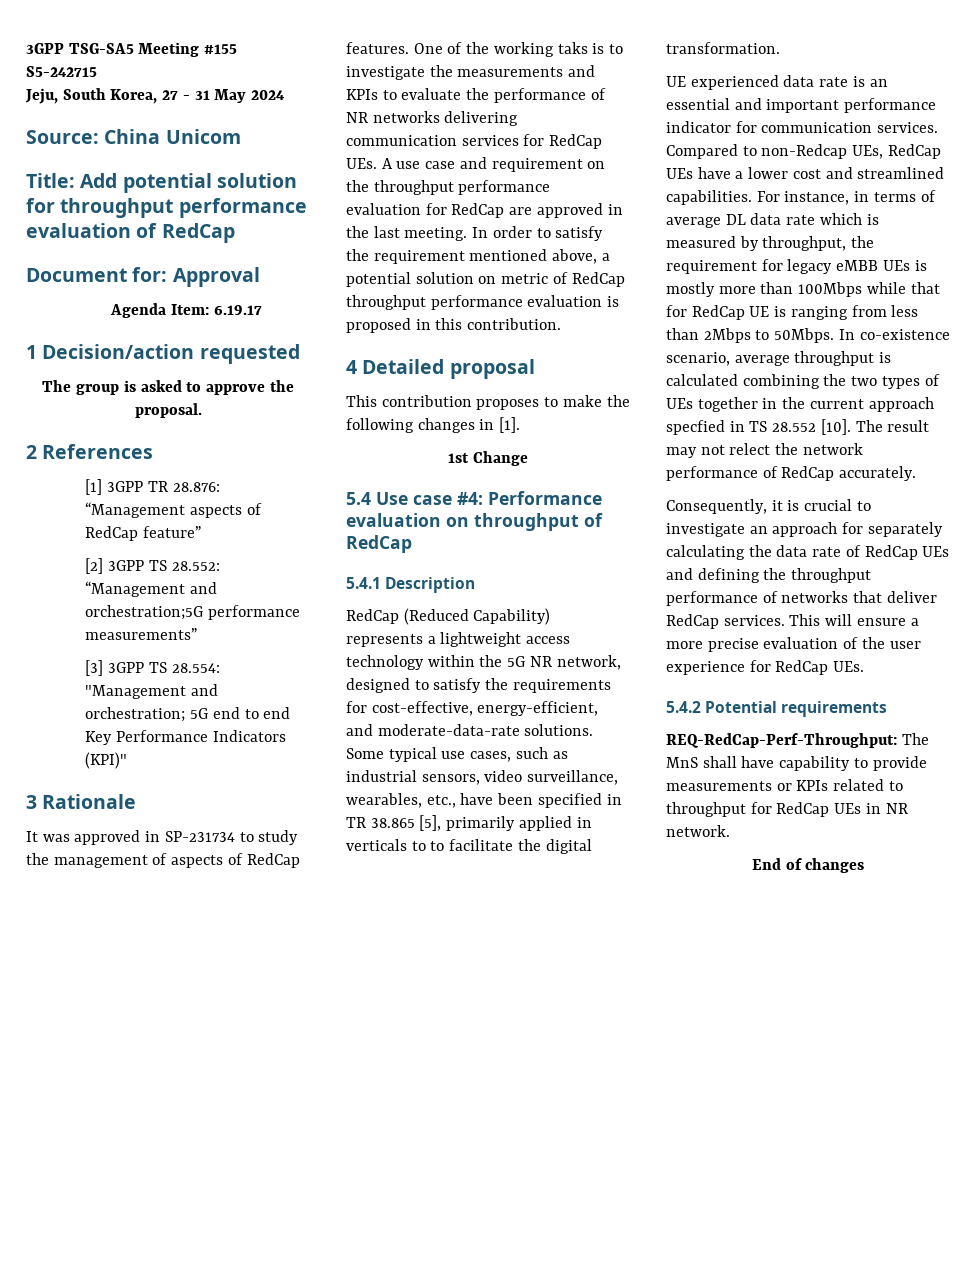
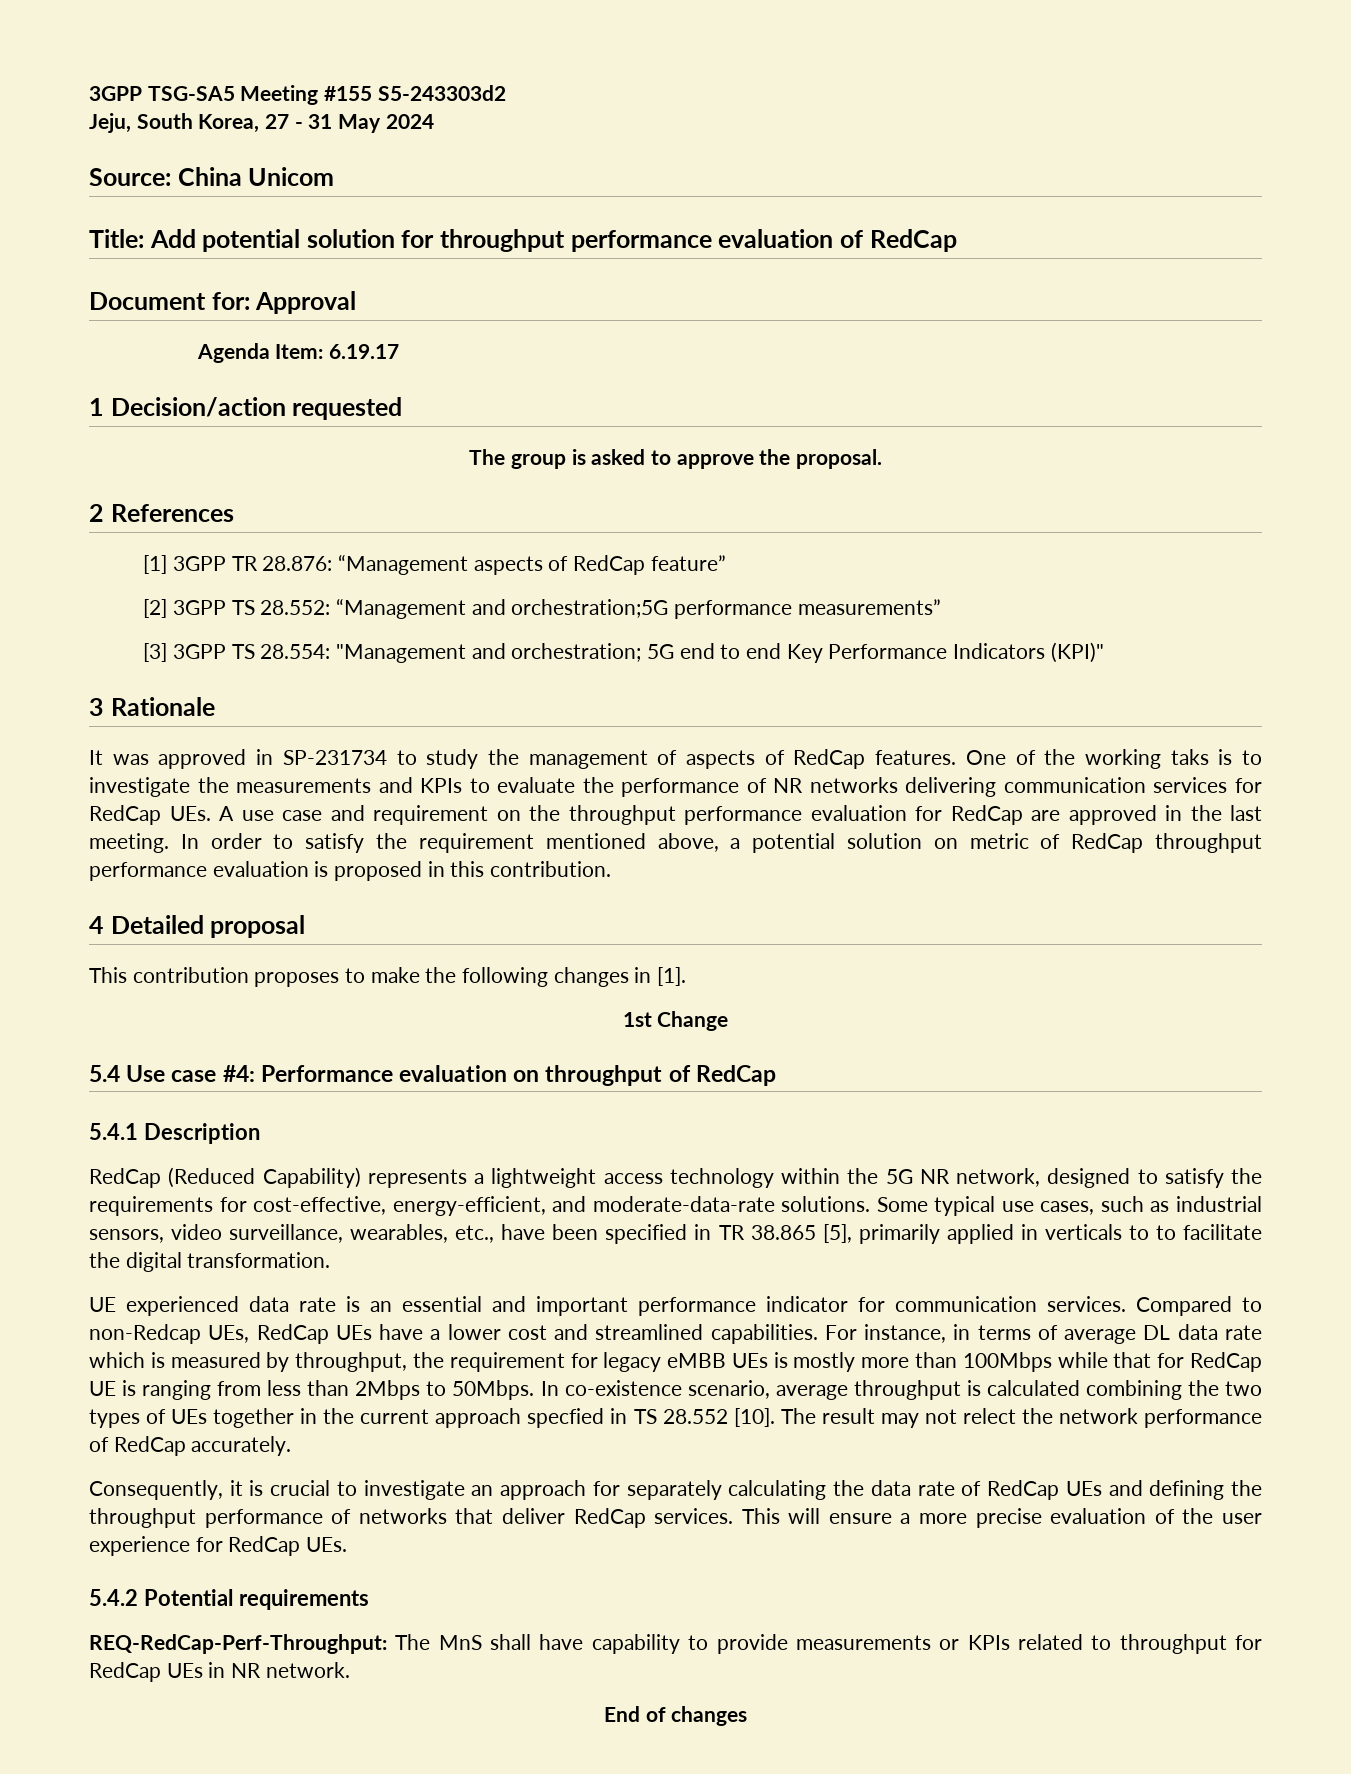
[26,66,97,77] S5-242715 -> [377,85,506,101] S5-243303d2

